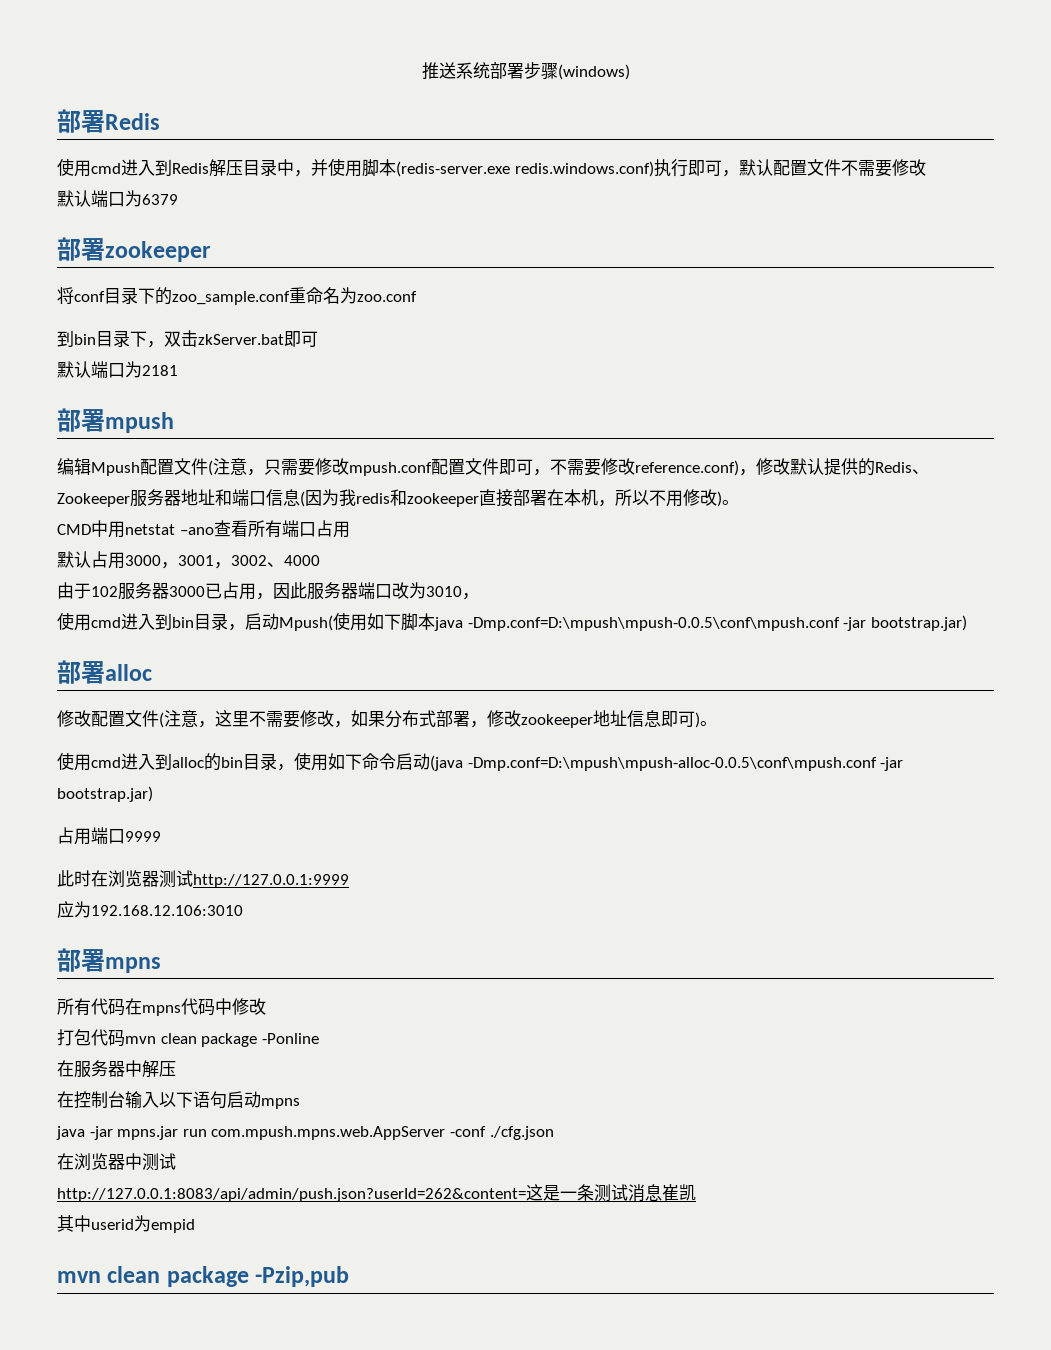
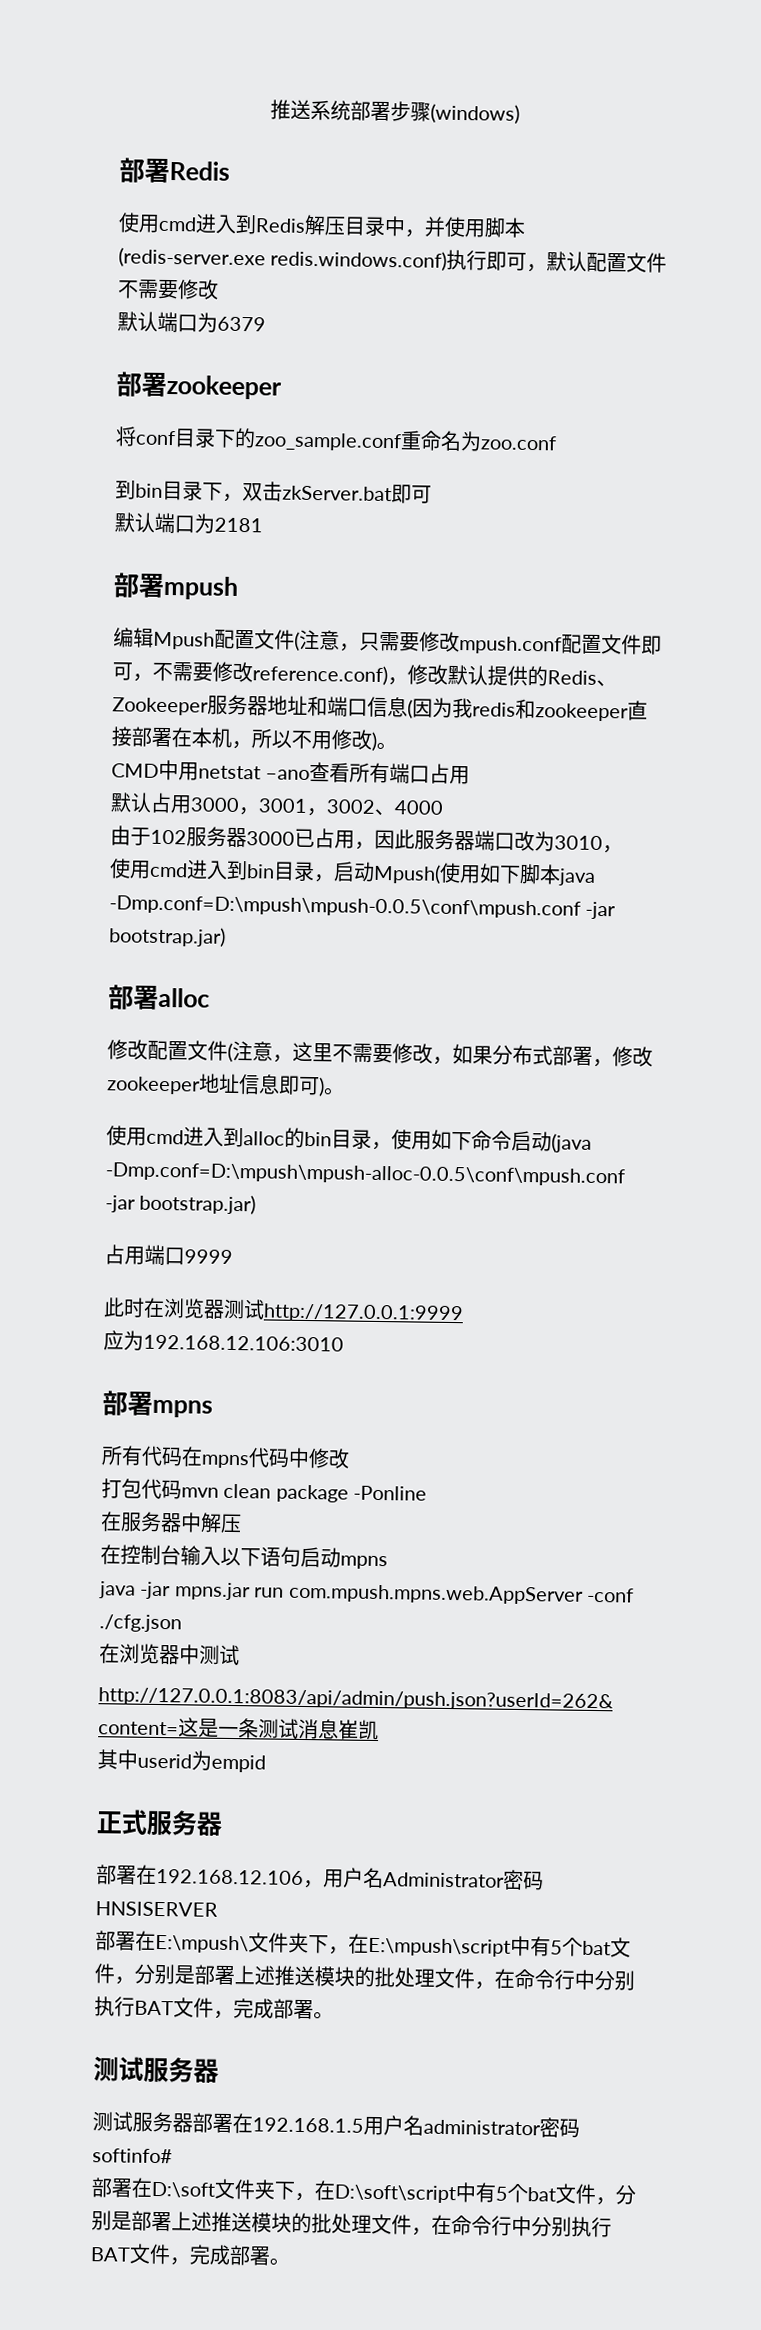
[57,1266,350,1287] mvn clean package -Pzip,pub -> [96,1809,223,1836] [96,1864,544,1891] [95,1901,218,1917] [95,1930,631,1958] [94,1963,635,1991] [94,1996,334,2020] [93,2056,219,2083] [92,2111,580,2138] [92,2148,173,2164] [91,2177,636,2206] [91,2210,612,2238] [90,2243,290,2266] 正式服务器 // 部署在192.168.12.106，用户名Administrator密码HNSISERVER // 部署在E:\mpush\文件夹下，在E:\mpush\script中有5个bat文件，分别是部署上述推送模块的批处理文件，在命令行中分别执行BAT文件，完成部署。 // 测试服务器 // 测试服务器部署在192.168.1.5用户名administrator密码softinfo# // 部署在D:\soft文件夹下，在D:\soft\script中有5个bat文件，分别是部署上述推送模块的批处理文件，在命令行中分别执行BAT文件，完成部署。

